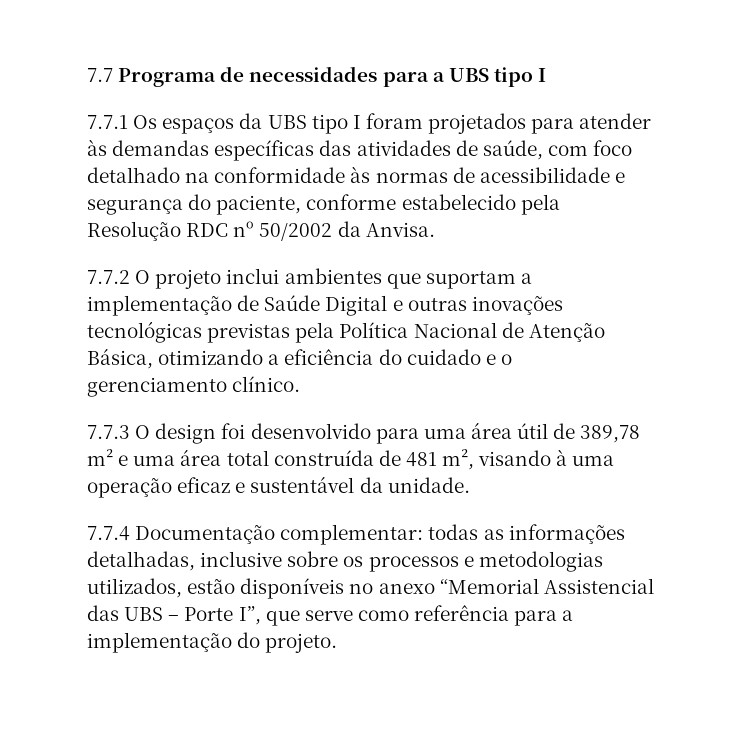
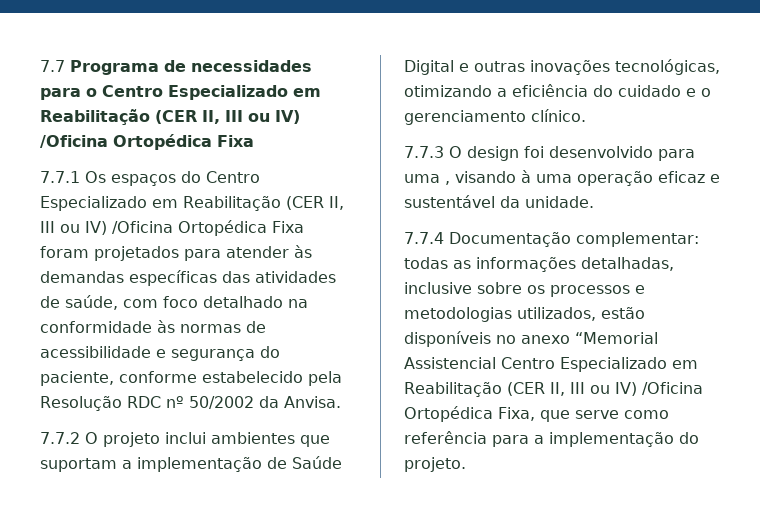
[432,67,547,87] [87,113,361,134] a UBS tipo I // 7.7.1 Os espaços da UBS tipo I -> [86,85,321,100] [40,109,300,125] [40,134,254,150] [40,171,260,186] [40,196,344,211] [40,220,304,236] o Centro Especializado em Reabilitação (CER II, III ou IV) /Oficina Ortopédica Fixa // 7.7.1 Os espaços do Centro Especializado em Reabilitação (CER II, III ou IV) /Oficina Ortopédica Fixa
[87,321,605,343] [87,348,153,369] tecnológicas previstas pela Política Nacional de Atenção Básica, -> [615,59,720,75] tecnológicas,
[470,422,641,443] [87,449,475,470] área útil de 389,78 m² e uma área total construída de 481 m², -> [445,181,450,185] ,
[87,605,261,625] das UBS – Porte I”, -> [501,357,698,372] [404,382,703,397] [404,406,535,422] Centro Especializado em Reabilitação (CER II, III ou IV) /Oficina Ortopédica Fixa,

